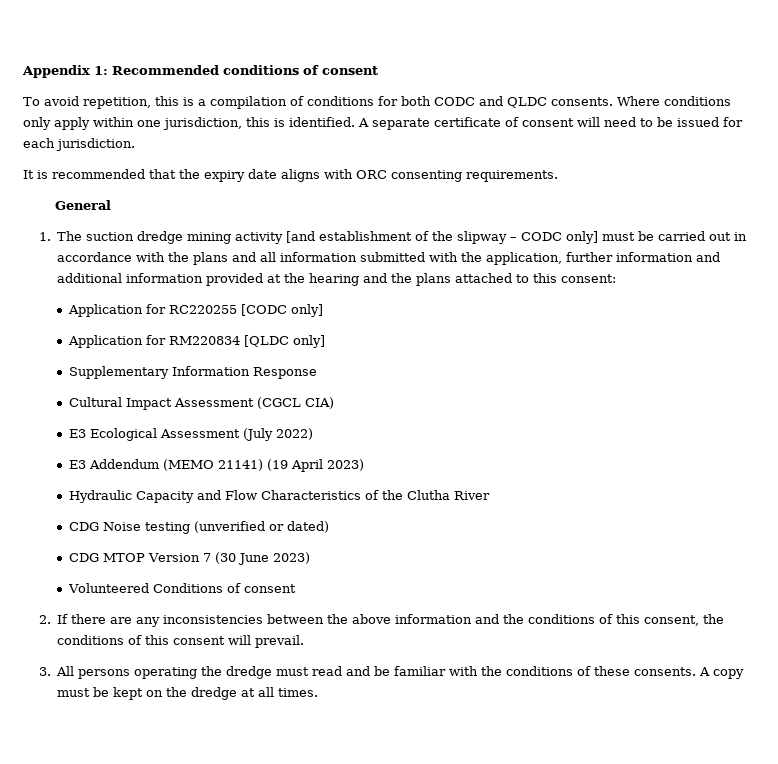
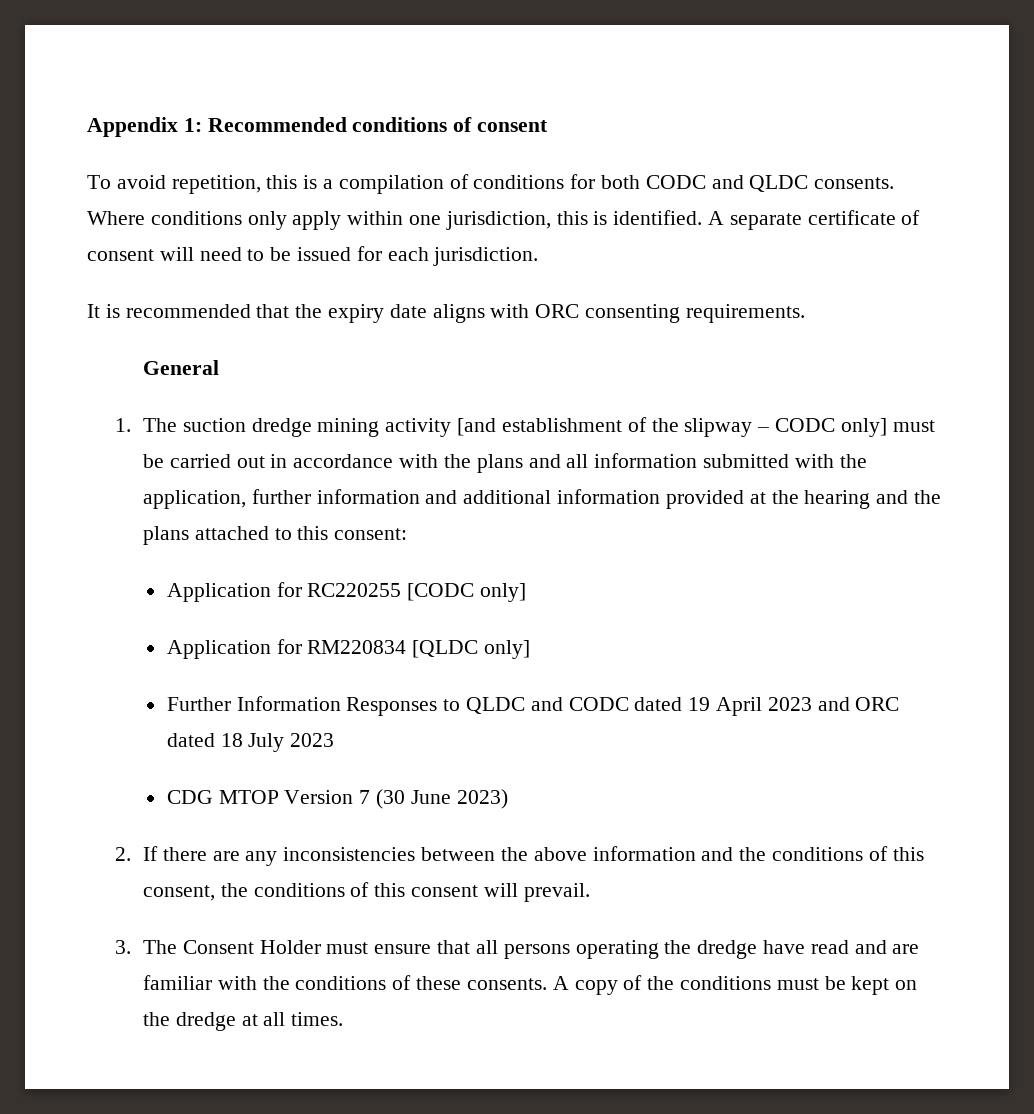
[68,366,317,379] [68,397,334,410] [68,428,313,441] [68,459,364,472] [68,490,490,503] [68,521,329,534] Supplementary Information Response // Cultural Impact Assessment (CGCL CIA) // E3 Ecological Assessment (July 2022) // E3 Addendum (MEMO 21141) (19 April 2023) // Hydraulic Capacity and Flow Characteristics of the Clutha River // CDG Noise testing (unverified or dated) -> [166,696,900,716] [166,733,335,752] Further Information Responses to QLDC and CODC dated 19 April 2023 and ORC dated 18 July 2023
[67,583,296,593] // Volunteered Conditions of consent -> (508, 799) none
[56,666,75,676] All -> [143,940,498,954] The Consent Holder must ensure that all
[276,667,310,676] must -> [762,940,805,954] have
[374,666,391,676] be -> [892,944,920,954] are
(745, 674) none -> [623,975,771,990] of the conditions

